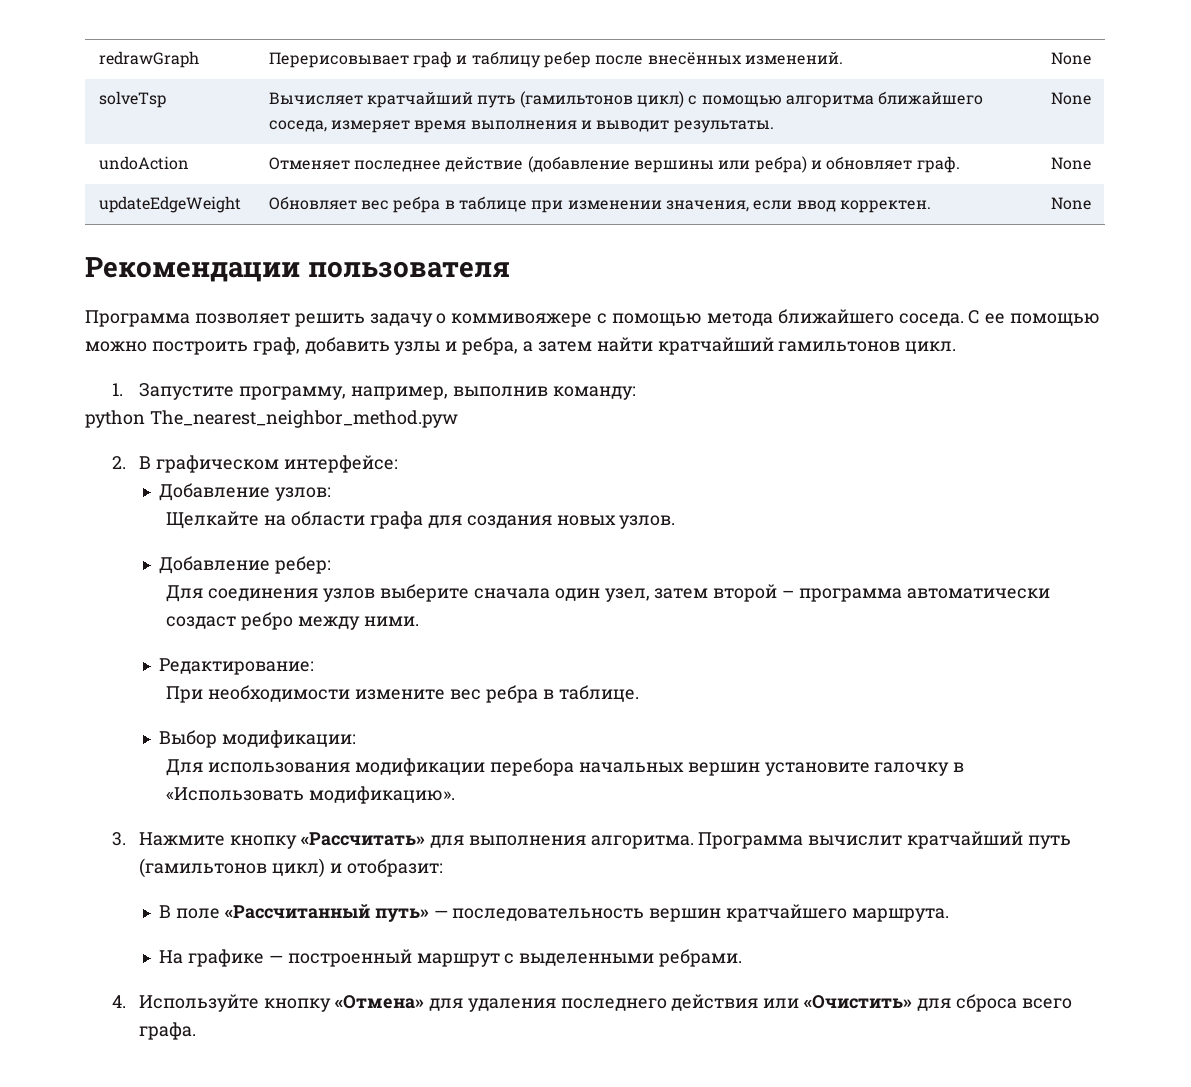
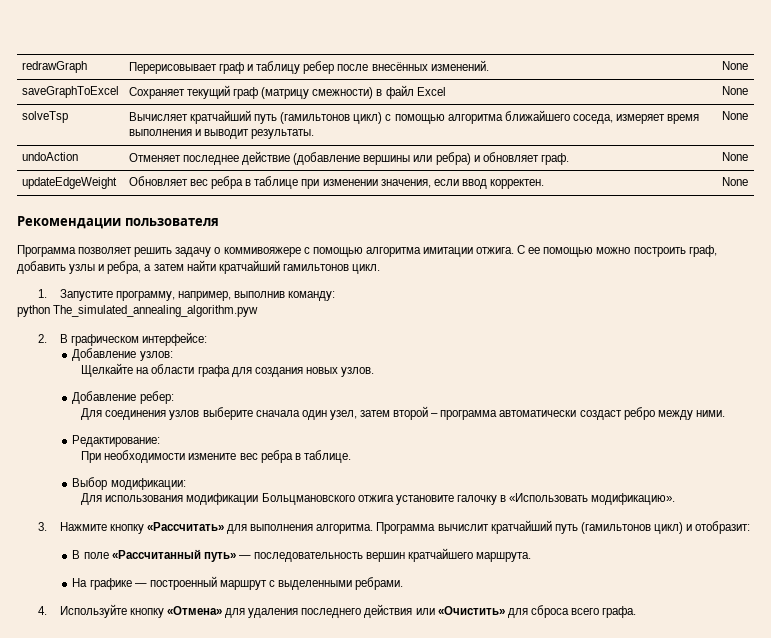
(1091, 58) none -> [21,86,119,98] [128,85,446,99] [722,86,748,95] // saveGraphToExcel | Сохраняет текущий граф (матрицу смежности) в файл Excel | None
[706,309,964,326] метода ближайшего соседа. -> [365,247,515,257] алгоритма имитации отжига.
[149,410,458,428] The_nearest_neighbor_method.pyw -> [53,305,259,317] The_simulated_annealing_algorithm.pyw
[490,758,760,776] перебора начальных вершин -> [261,493,394,505] Больцмановского отжига

